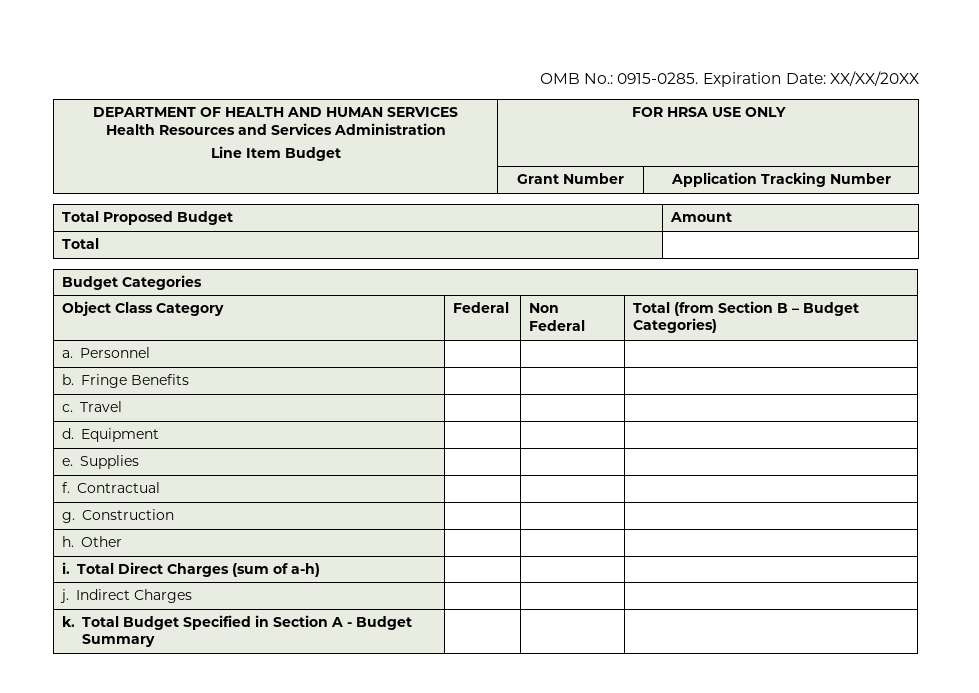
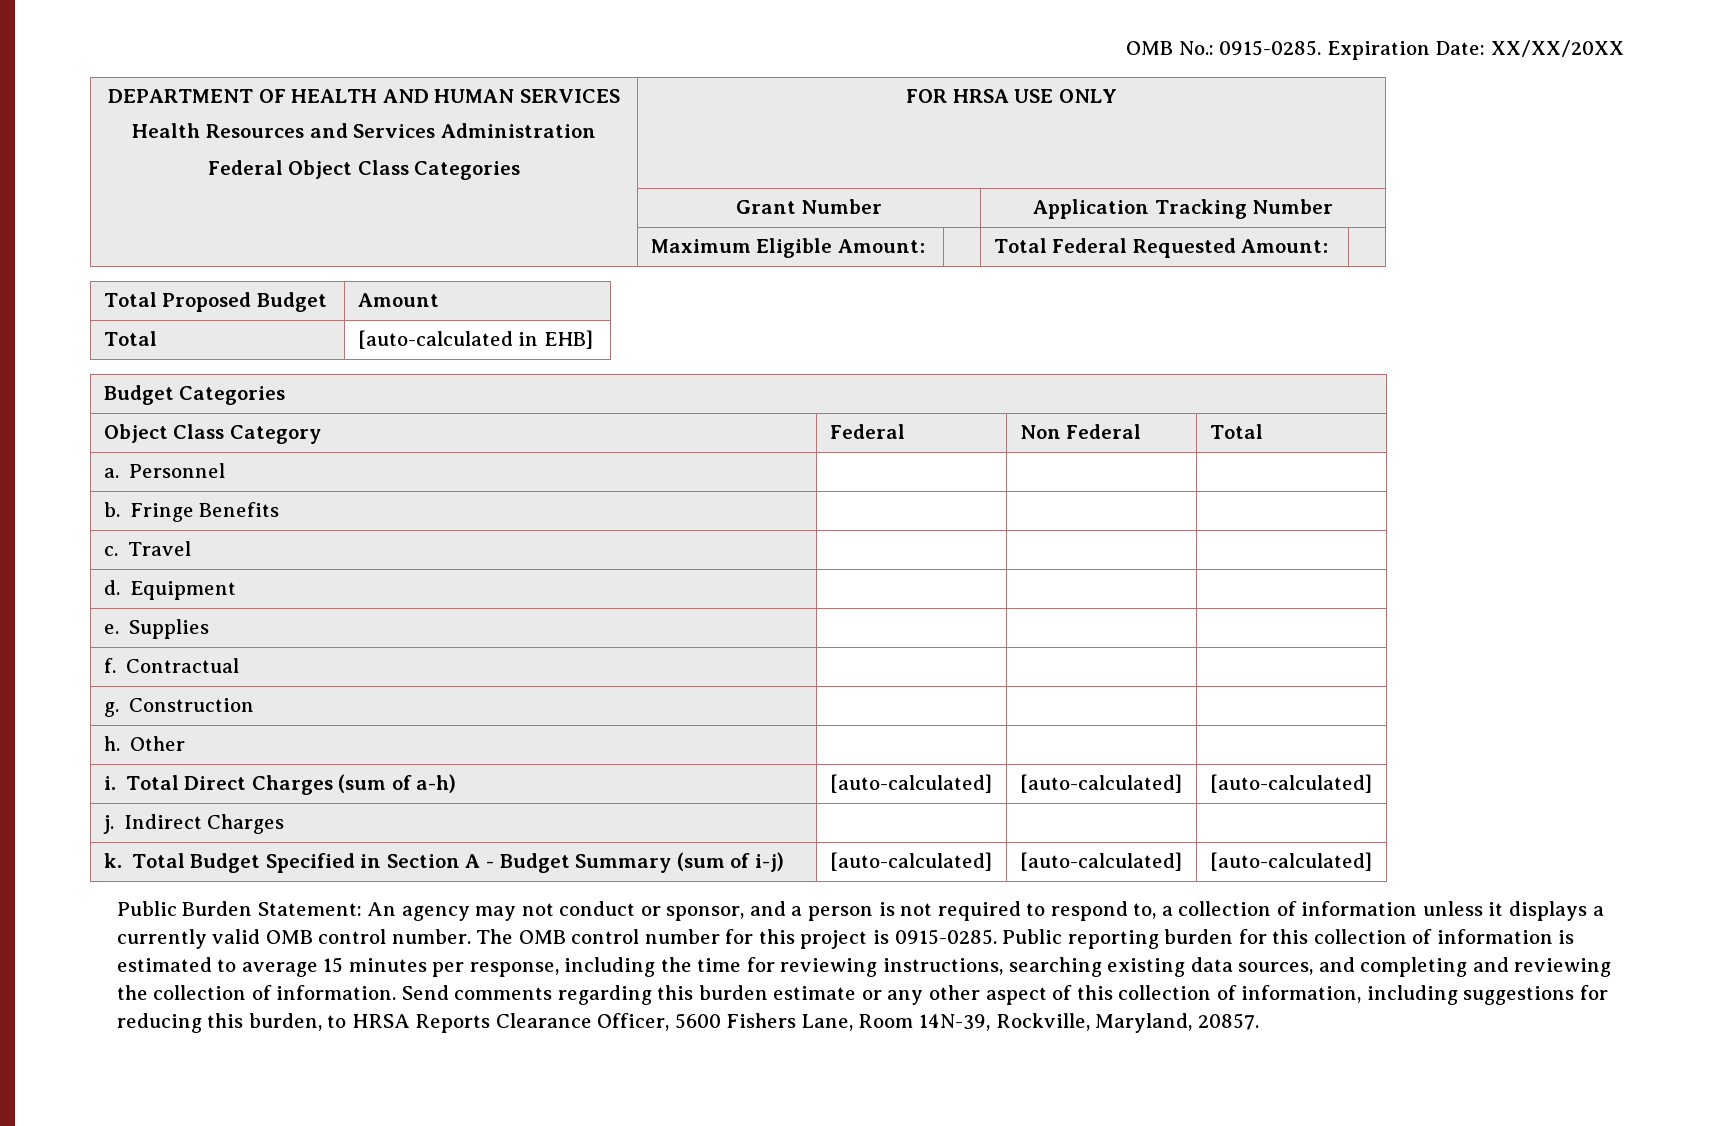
[210,146,341,161] Line Item Budget -> [207,160,521,180] Federal Object Class Categories
(891, 178) none -> [650,238,925,258] [993,238,1329,258] // | Maximum Eligible Amount: | | Total Federal Requested Amount: |
(100, 243) none -> [357,330,593,349] [auto-calculated in EHB]
[674,301,860,316] [633,318,718,333] (from Section B – Budget Categories) -> (1263, 431) none
(321, 570) | | -> [829,774,992,793] [1019,774,1182,793] [1209,774,1372,793] [auto-calculated] | [auto-calculated] | [auto-calculated]
(156, 640) | | | -> [676,852,784,872] [829,852,992,871] [1019,852,1182,871] [1209,852,1372,871] [116,901,1604,921] [116,929,1575,949] [116,957,1612,977] [116,985,1608,1005] [116,1013,1259,1033] (sum of i-j) | [auto-calculated] | [auto-calculated] | [auto-calculated] // Public Burden Statement: An agency may not conduct or sponsor, and a person is not required to respond to, a collection of information unless it displays a currently valid OMB control number. The OMB control number for this project is 0915-0285. Public reporting burden for this collection of information is estimated to average 15 minutes per response, including the time for reviewing instructions, searching existing data sources, and completing and reviewing the collection of information. Send comments regarding this burden estimate or any other aspect of this collection of information, including suggestions for reducing this burden, to HRSA Reports Clearance Officer, 5600 Fishers Lane, Room 14N-39, Rockville, Maryland, 20857.

